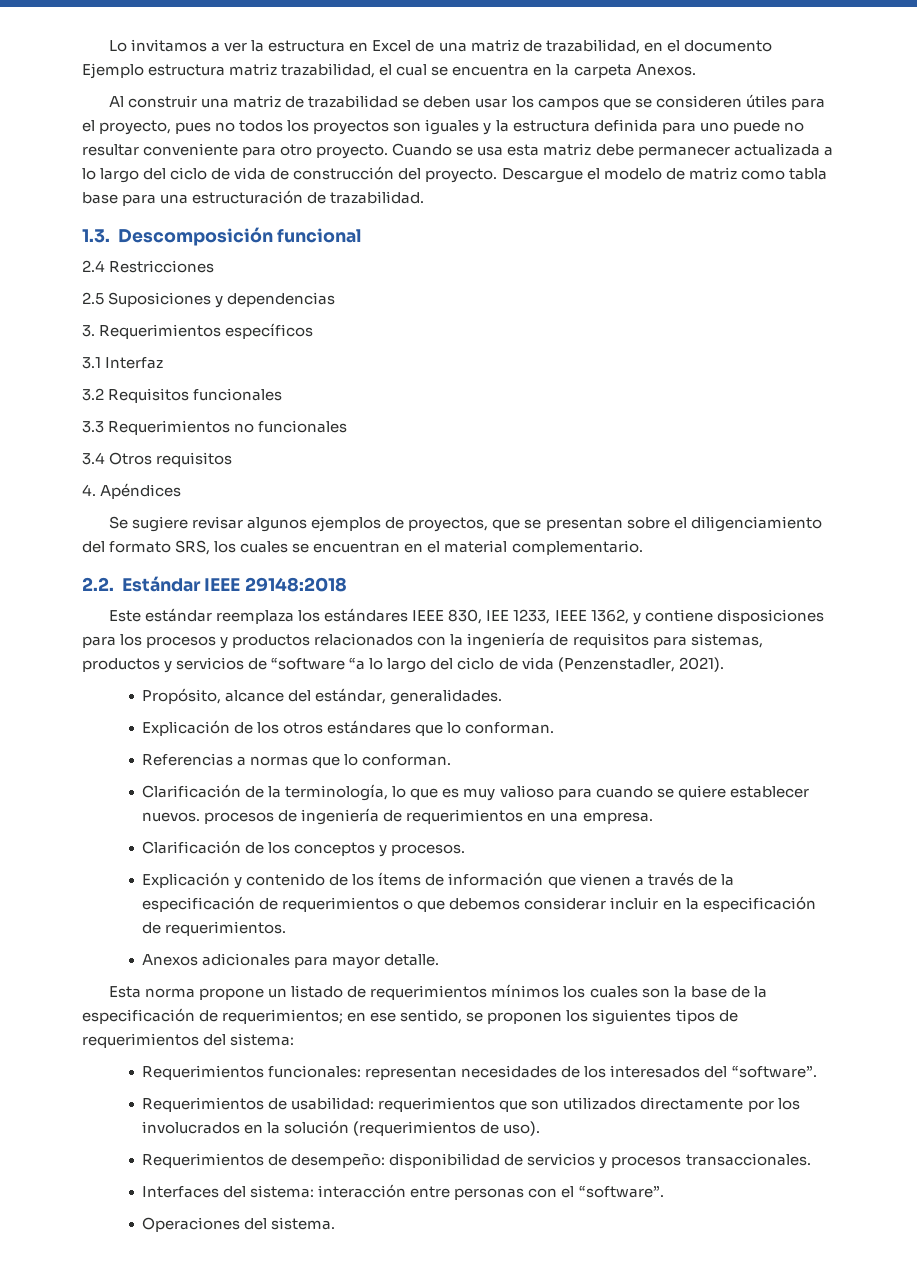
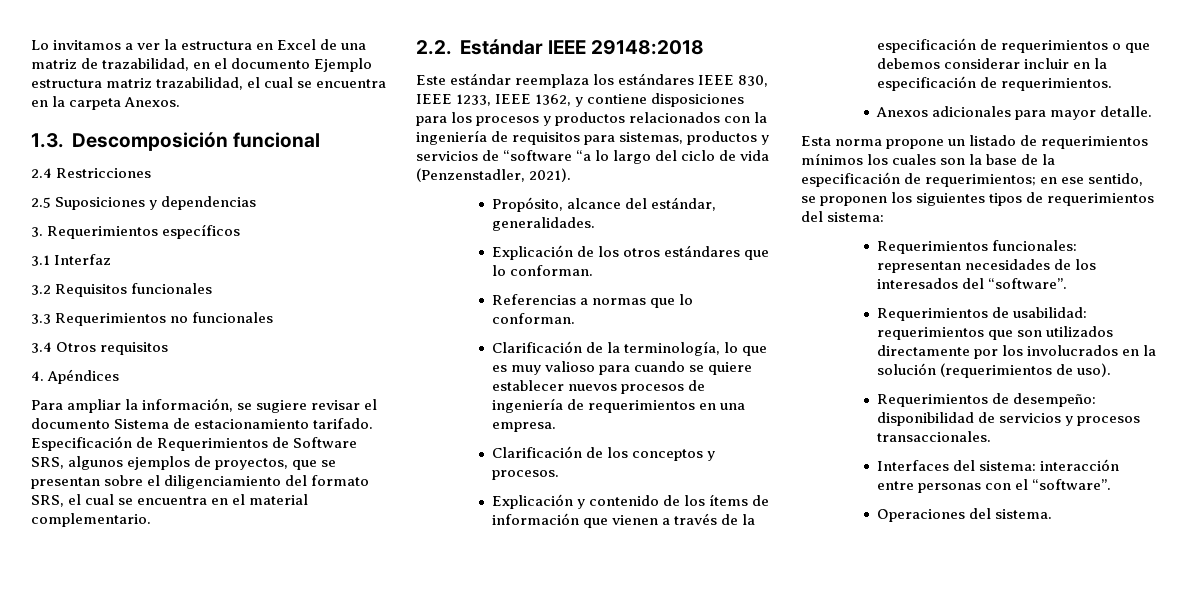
[109,94,825,110] [82,119,804,135] [82,143,833,159] [82,166,827,183] [82,190,425,206] // Al construir una matriz de trazabilidad se deben usar los campos que se consideren útiles para el proyecto, pues no todos los proyectos son iguales y la estructura definida para uno puede no resultar conveniente para otro proyecto. Cuando se usa esta matriz debe permanecer actualizada a lo largo del ciclo de vida de construcción del proyecto. Descargue el modelo de matriz como tabla base para una estructuración de trazabilidad. -> (181, 102) none
[109,516,244,532] Se sugiere revisar -> [31,398,378,413] [31,418,374,429] [31,436,358,451] [31,457,64,469] Para ampliar la información, se sugiere revisar el documento Sistema de estacionamiento tarifado. Especificación de Requerimientos de Software SRS,
[214,541,401,553] los cuales se encuentran -> [68,494,208,505] el cual se encuentra
[486,610,510,621] IEE -> [416,94,452,104] IEEE
[142,812,201,822] nuevos. -> [568,384,618,391] nuevos

